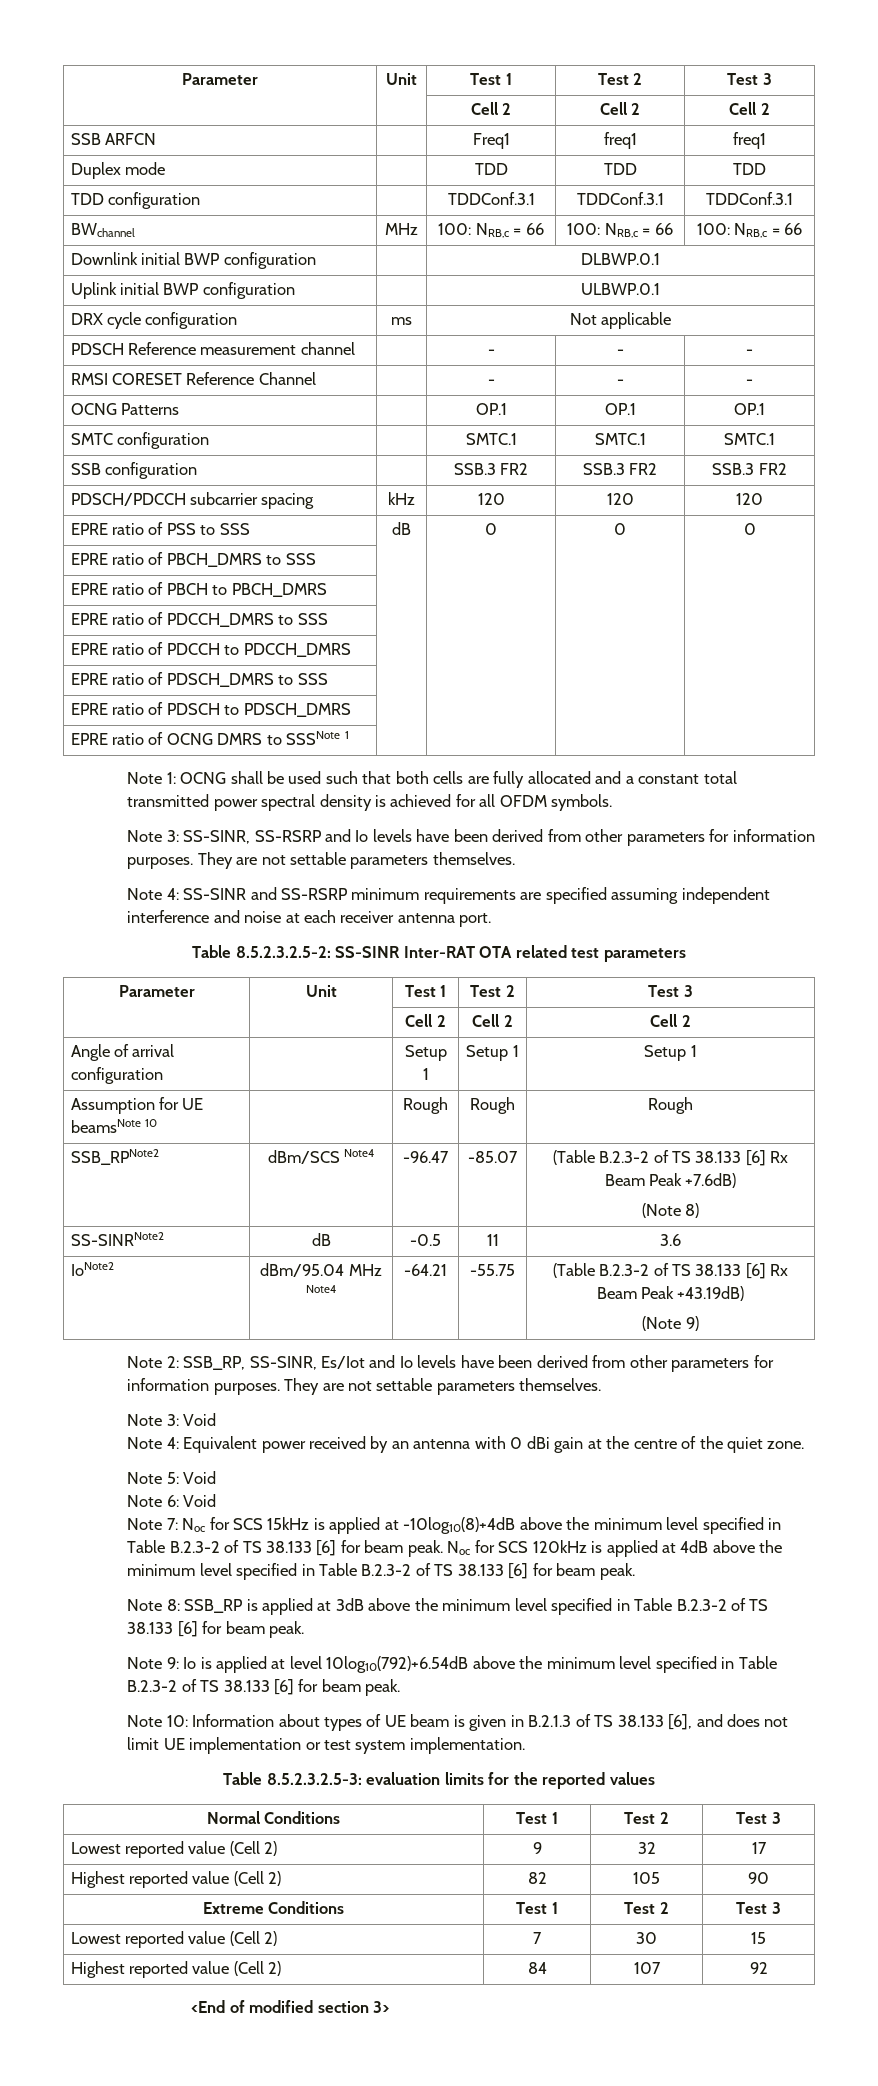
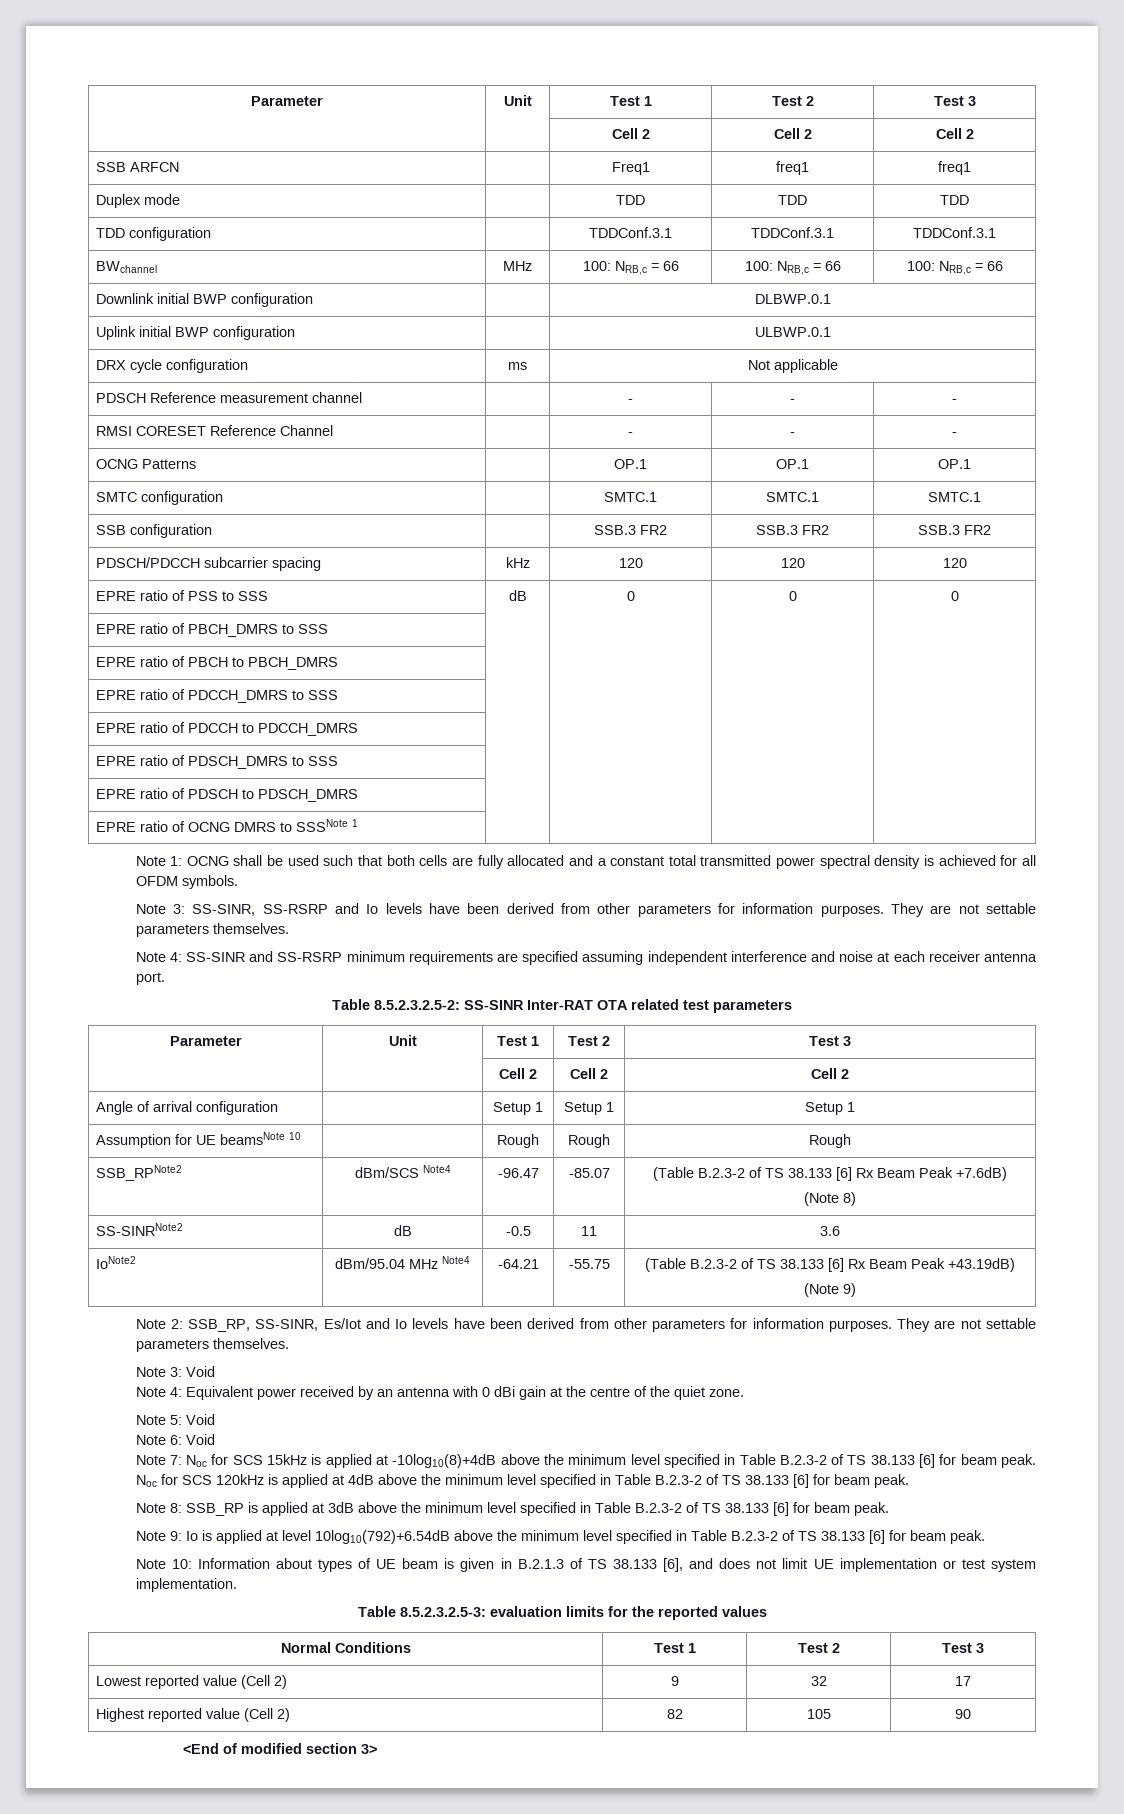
[202,1901,345,1914] [516,1902,558,1914] [624,1902,669,1914] [736,1902,781,1914] [70,1931,278,1948] [533,1932,542,1944] [636,1932,657,1944] [751,1932,766,1944] [70,1961,282,1978] [527,1962,547,1974] [633,1962,661,1974] [749,1962,768,1974] // Extreme Conditions | Test 1 | Test 2 | Test 3 // Lowest reported value (Cell 2) | 7 | 30 | 15 // Highest reported value (Cell 2) | 84 | 107 | 92 -> (971, 1714) none

